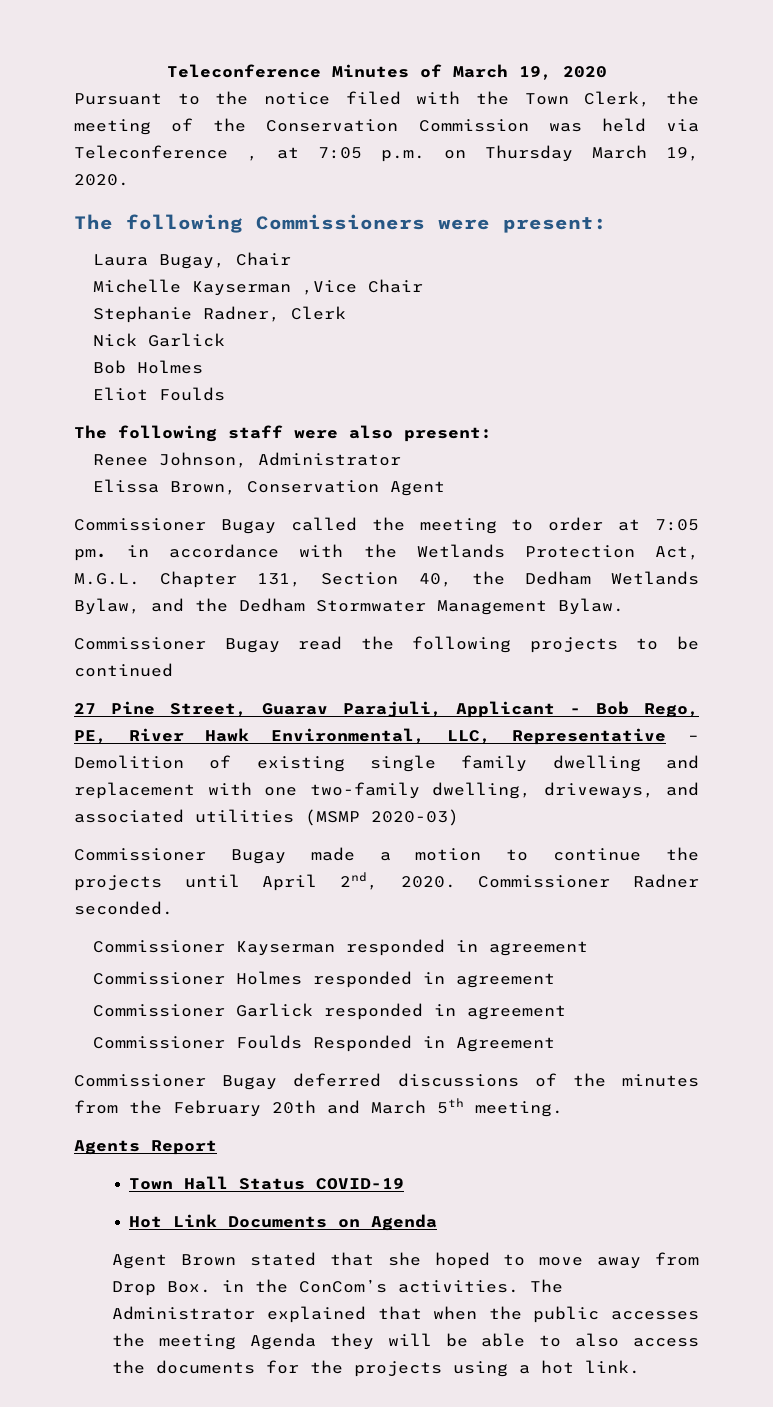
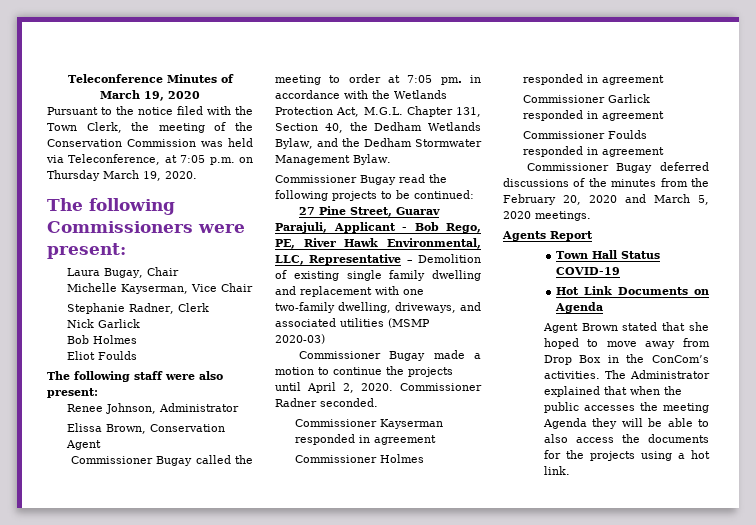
[74,145,258,161] Teleconference , -> [68,154,161,165] Teleconference,
[192,280,358,296] Kayserman ,Vice -> [121,284,218,294] Kayserman, Vice
[74,663,173,677] continued -> [414,190,474,199] continued:
[340,872,378,890] 2nd, -> [343,383,354,393] 2,
[313,1035,556,1052] Responded in Agreement -> [523,146,665,157] responded in agreement
[272,1098,563,1117] 20th and March 5th meeting. -> [563,194,709,205] [503,211,591,221] 20, 2020 and March 5, 2020 meetings.
[167,1281,212,1293] Box. -> [579,355,602,363] Box

